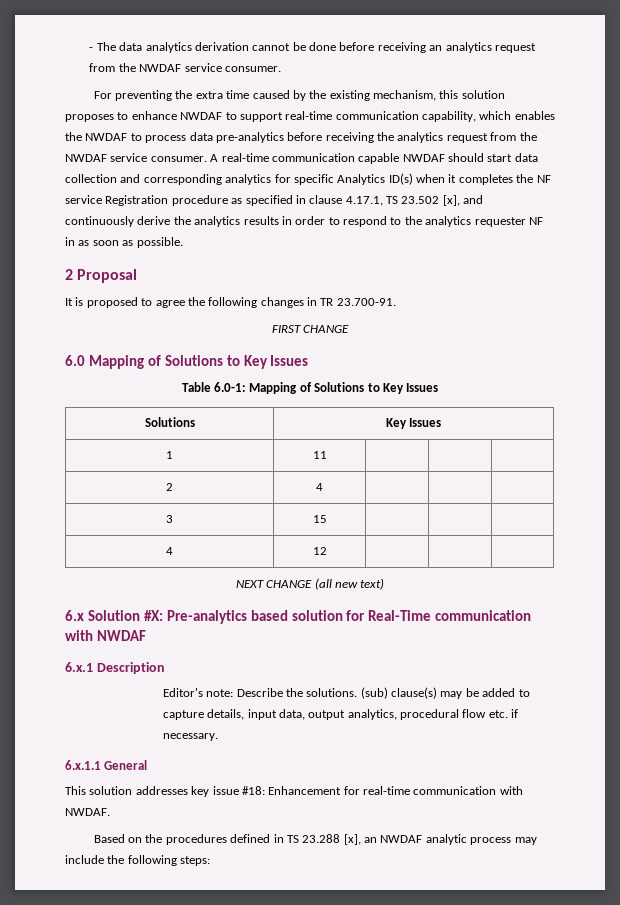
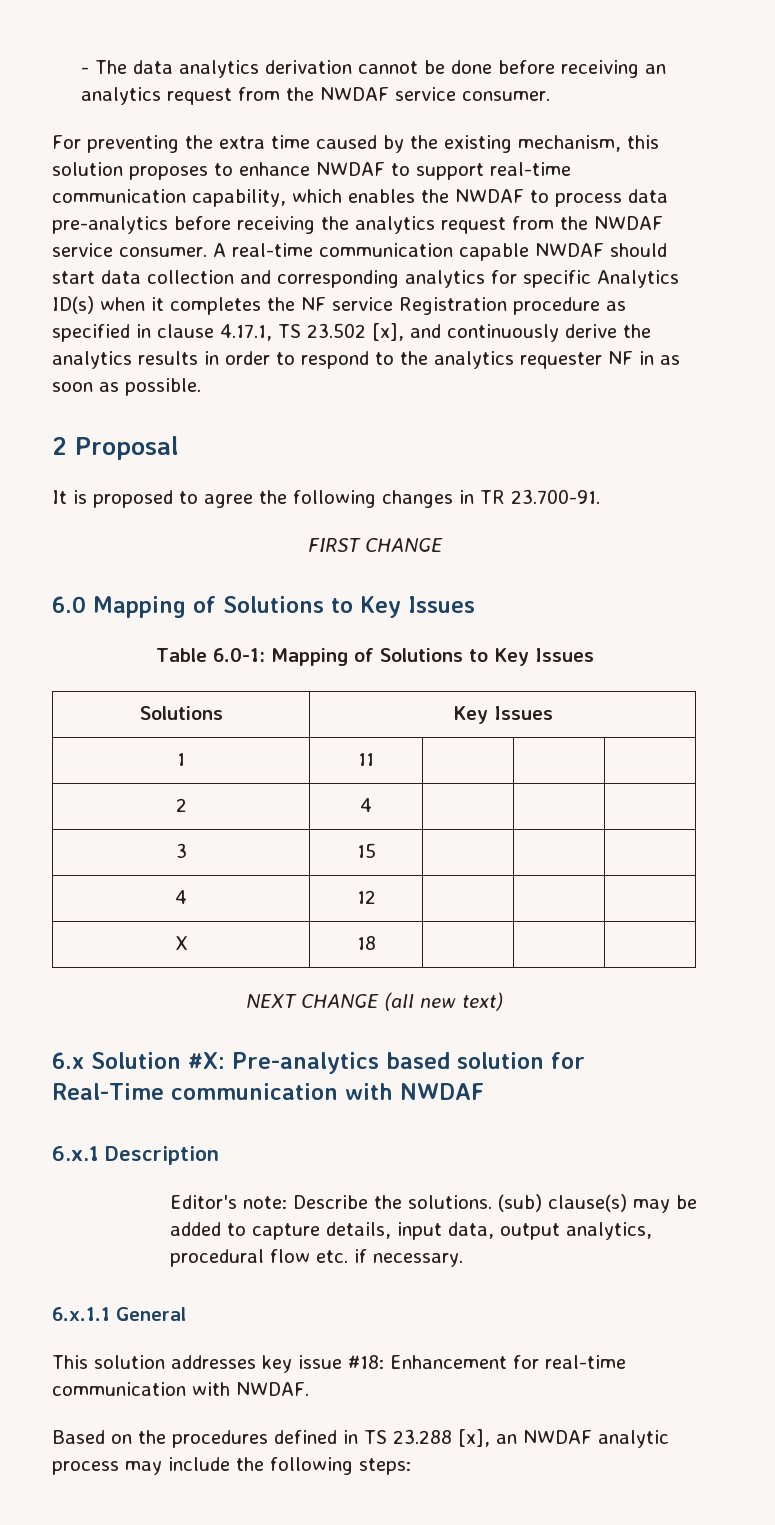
(327, 551) none -> [174,936,188,950] [356,936,376,950] // X | 18 | | |

